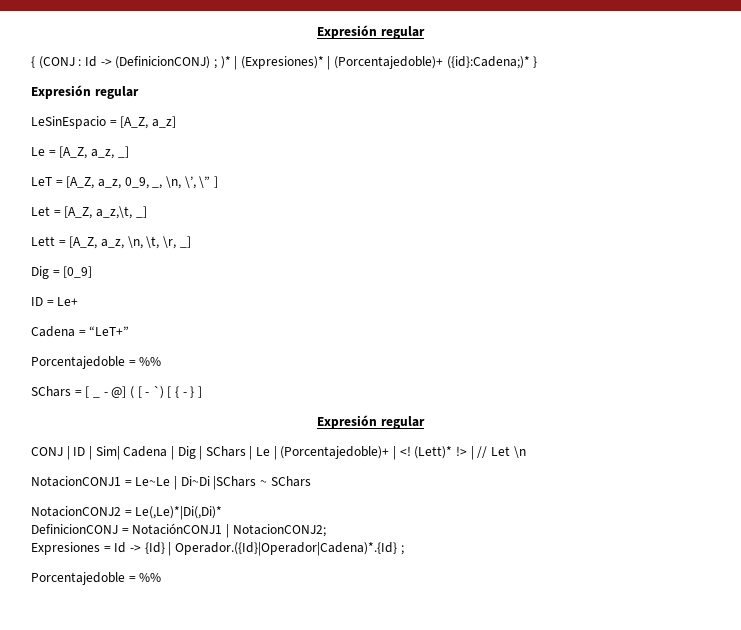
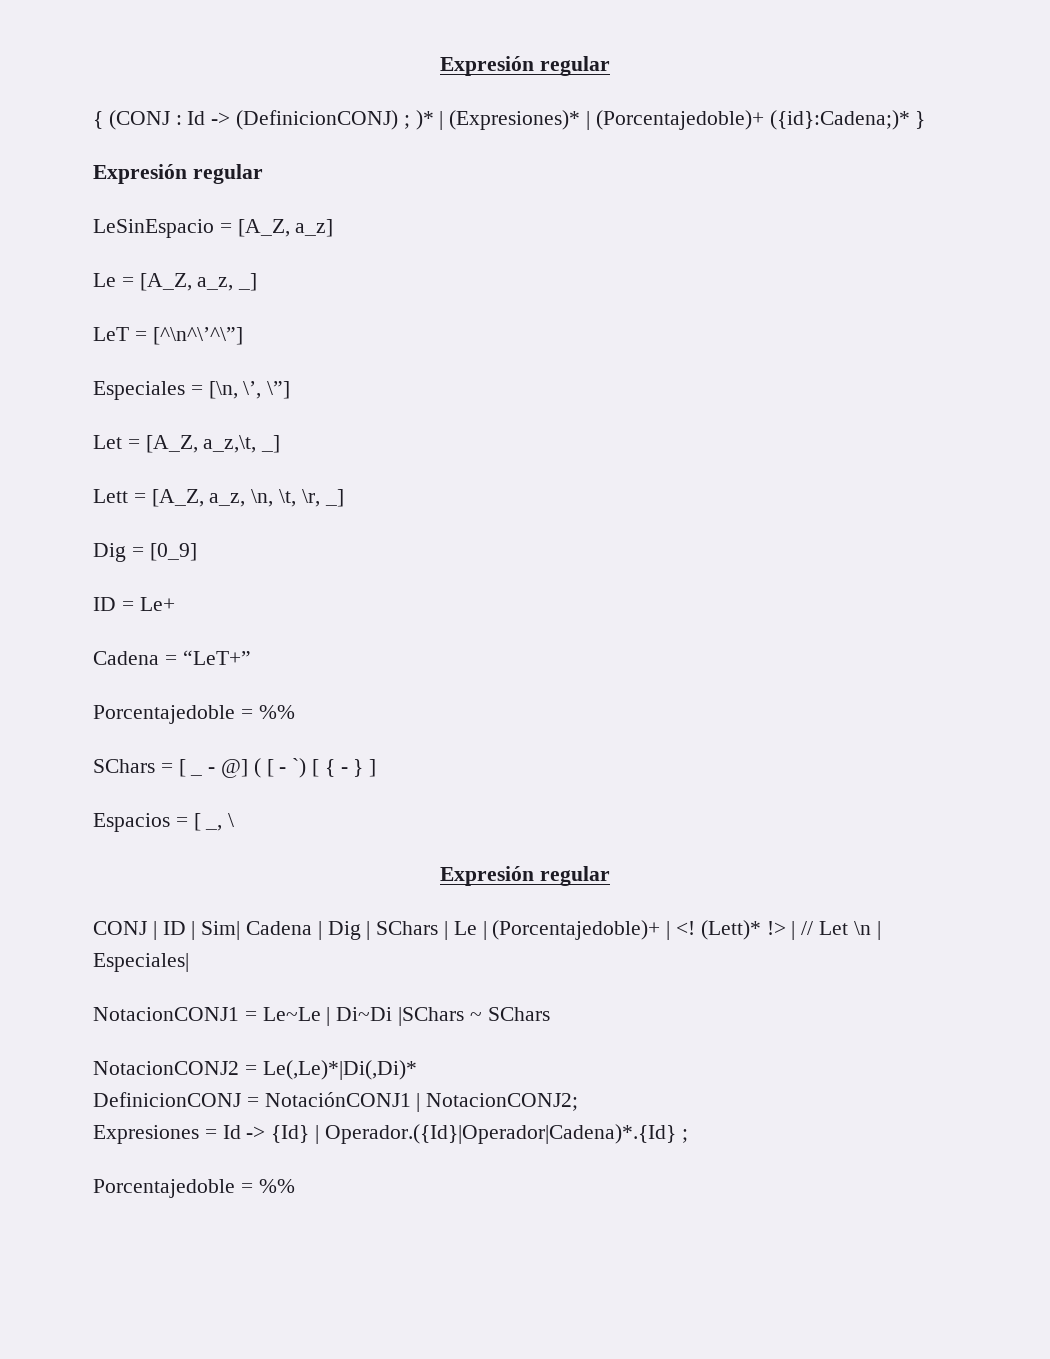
[66,176,218,189] [A_Z, a_z, 0_9, _, \n, \’, \” ] -> [152,327,243,345] [93,381,291,400] [^\n^\’^\”] // Especiales = [\n, \’, \”]
(203, 392) none -> [93,813,235,832] // Espacios = [ _, \
(526, 452) none -> [876,921,881,940] [93,953,189,972] | Especiales|

